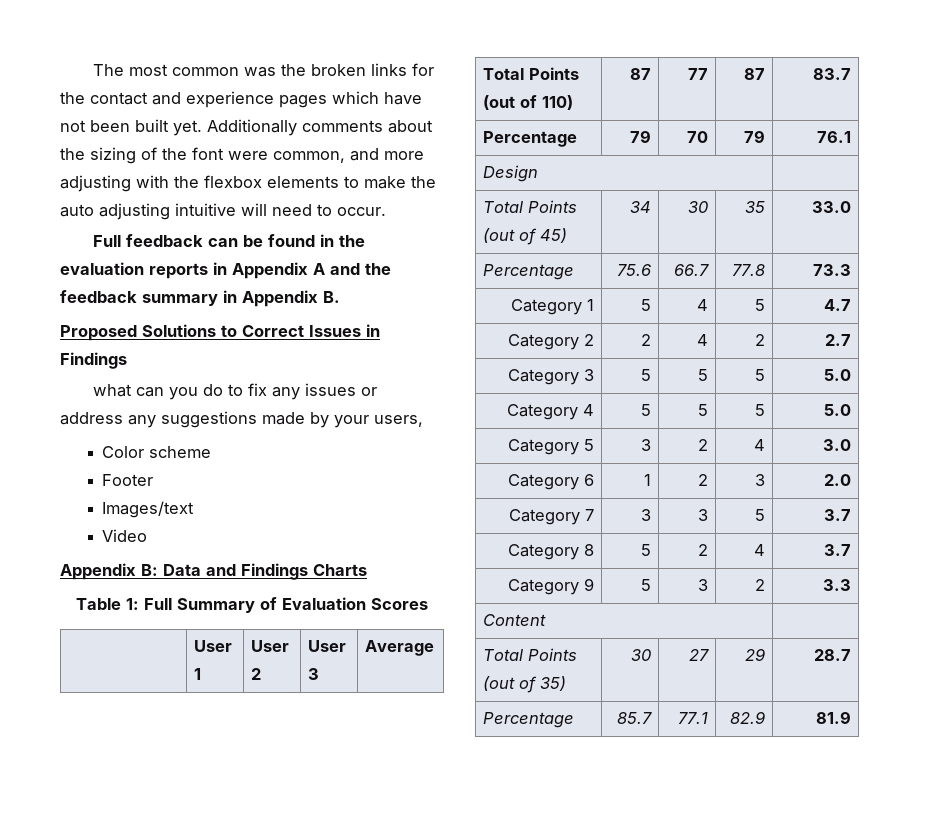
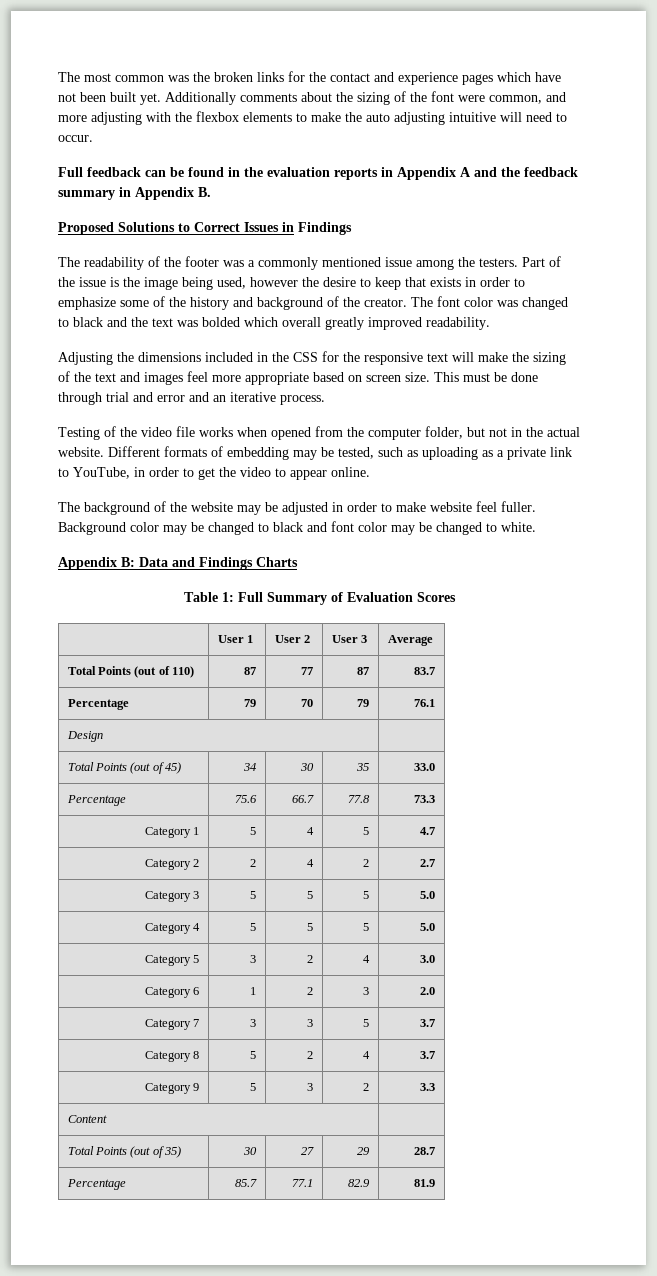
[93,383,378,400] [60,411,423,428] [102,446,212,458] [102,474,154,486] [102,501,195,518] [102,529,148,542] what can you do to fix any issues or address any suggestions made by your users, // Color scheme // Footer // Images/text // Video -> [58,256,561,270] [58,277,525,290] [58,296,568,310] [58,317,490,330] [58,351,566,365] [58,371,538,385] [58,392,325,405] [58,426,580,440] [58,446,572,460] [58,467,370,480] [58,501,536,515] [58,521,536,535] The readability of the footer was a commonly mentioned issue among the testers. Part of the issue is the image being used, however the desire to keep that exists in order to emphasize some of the history and background of the creator. The font color was changed to black and the text was bolded which overall greatly improved readability. // Adjusting the dimensions included in the CSS for the responsive text will make the sizing of the text and images feel more appropriate based on screen size. This must be done through trial and error and an iterative process. // Testing of the video file works when opened from the computer folder, but not in the actual website. Different formats of embedding may be tested, such as uploading as a private link to YouTube, in order to get the video to appear online. // The background of the website may be adjusted in order to make website feel fuller. Background color may be changed to black and font color may be changed to white.

